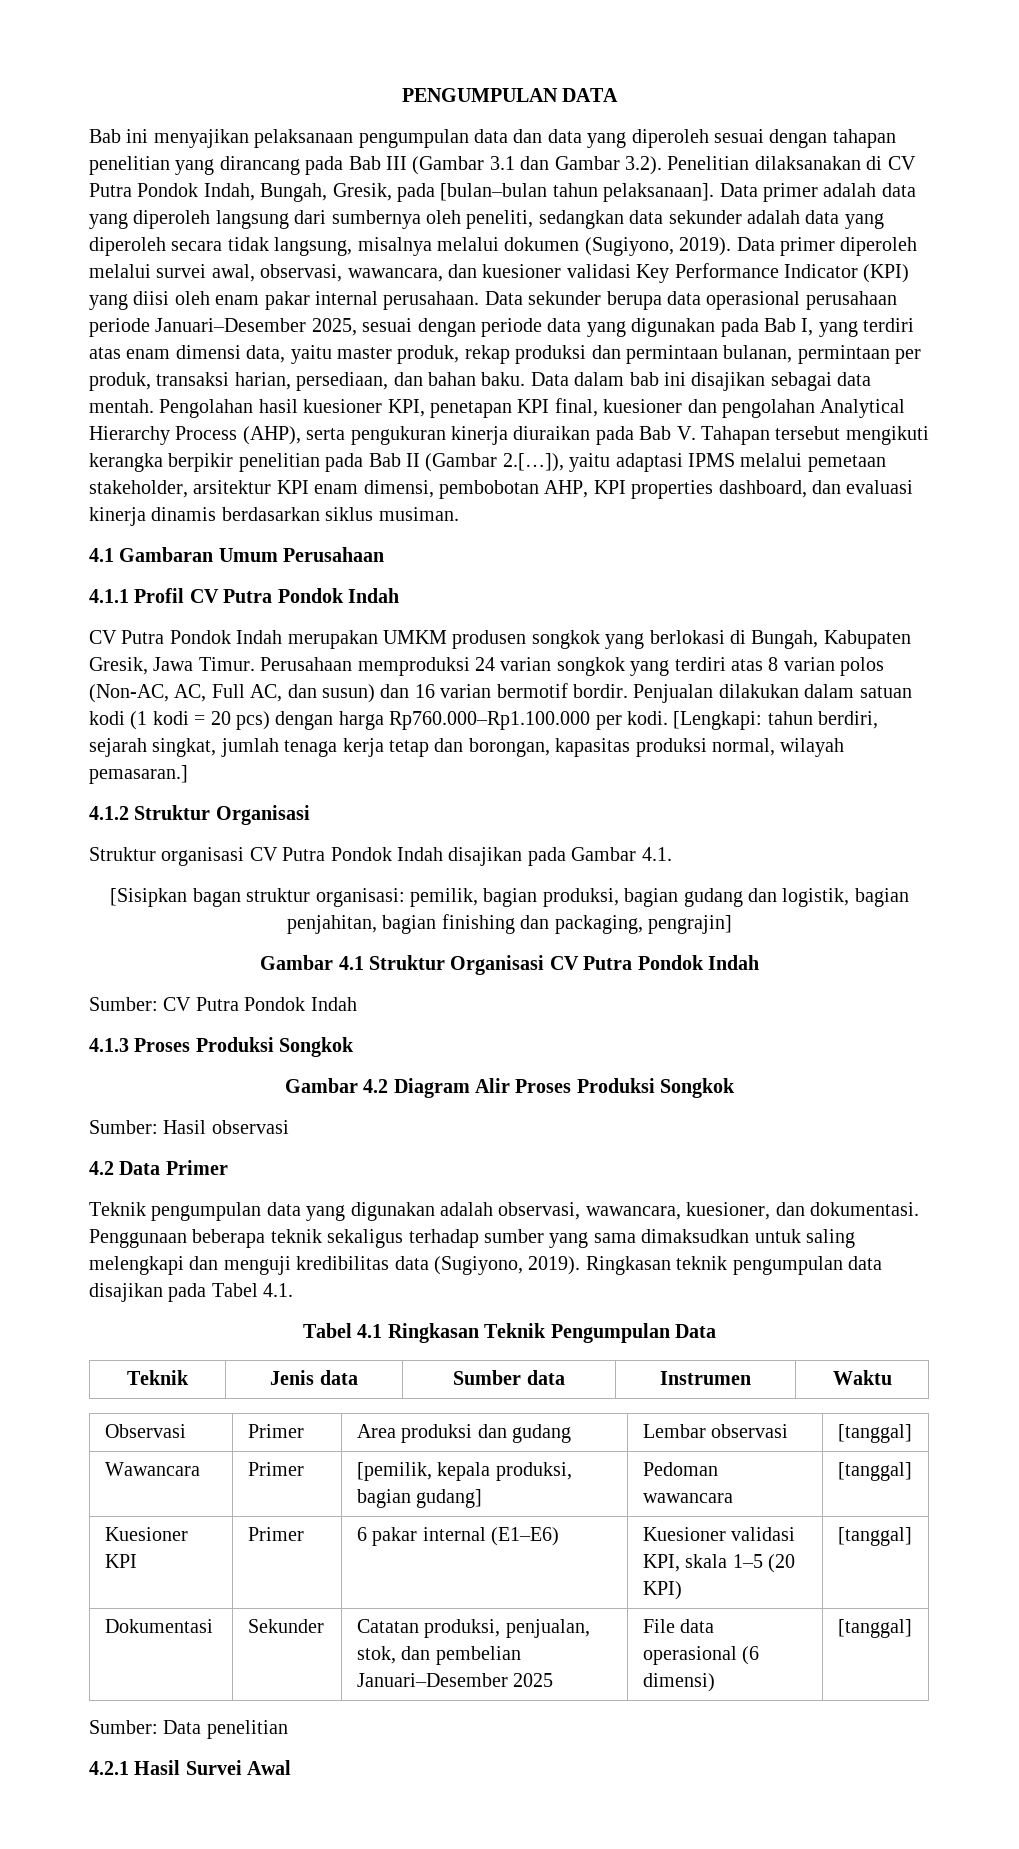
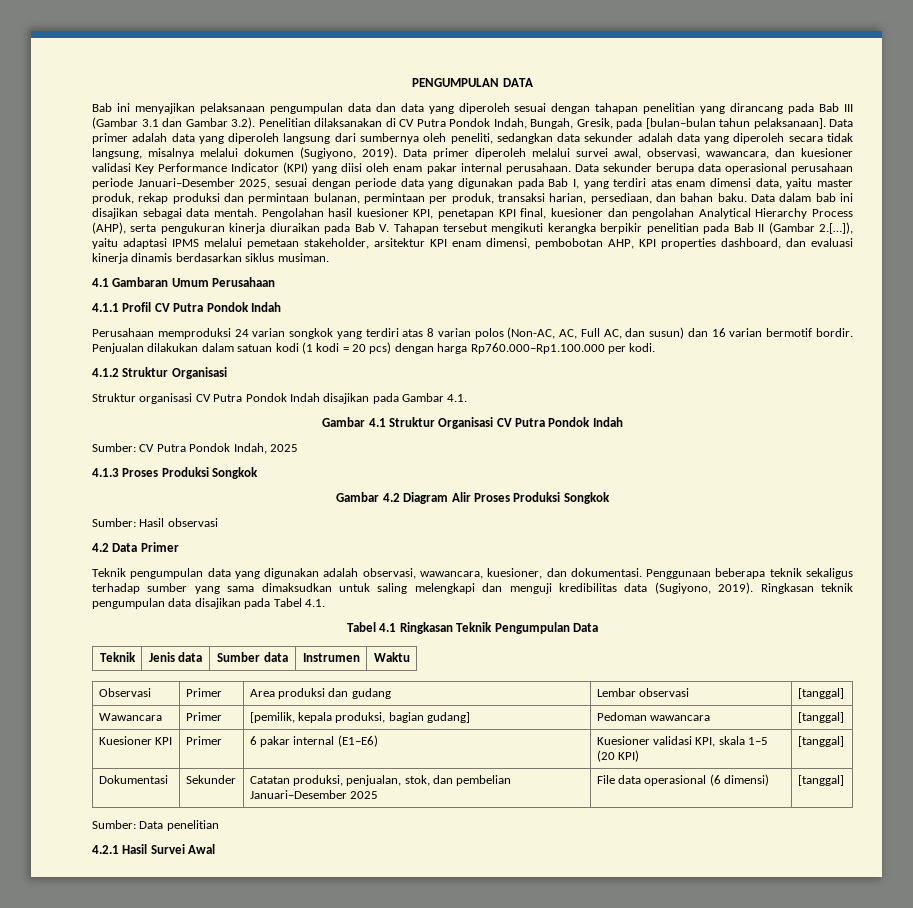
[89,630,911,649] [89,657,255,675] CV Putra Pondok Indah merupakan UMKM produsen songkok yang berlokasi di Bungah, Kabupaten Gresik, Jawa Timur. -> (281, 307) none
[673,711,879,730] [89,738,845,757] [89,765,188,784] [Lengkapi: tahun berdiri, sejarah singkat, jumlah tenaga kerja tetap dan borongan, kapasitas produksi normal, wilayah pemasaran.] -> (656, 347) none
[110,888,909,907] [287,914,732,934] // [Sisipkan bagan struktur organisasi: pemilik, bagian produksi, bagian gudang dan logistik, bagian penjahitan, bagian finishing dan packaging, pengrajin] -> (468, 398) none
[310,997,357,1011] Indah -> [233,443,298,454] Indah, 2025

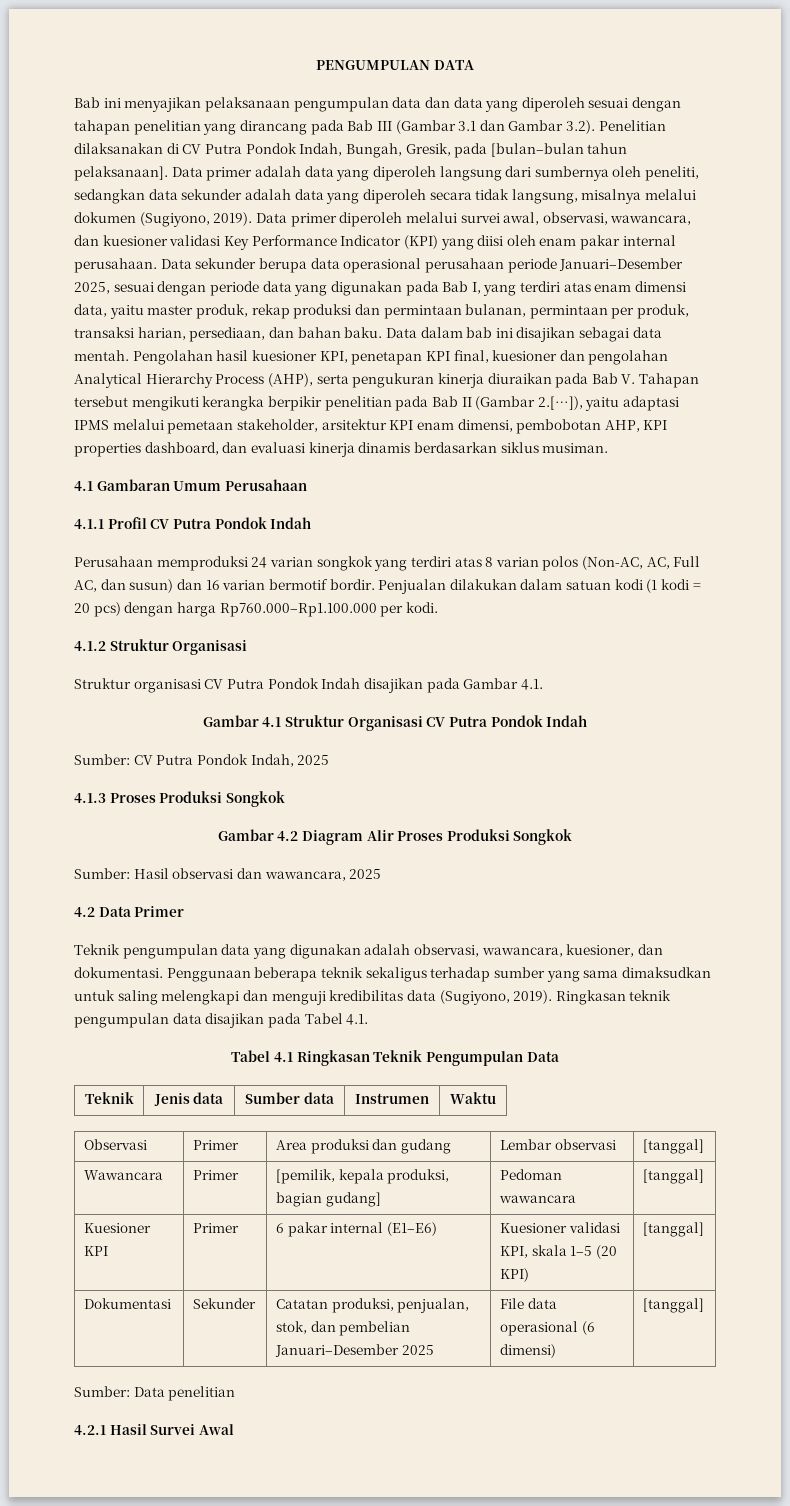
(218, 522) none -> [236,868,382,881] dan wawancara, 2025

